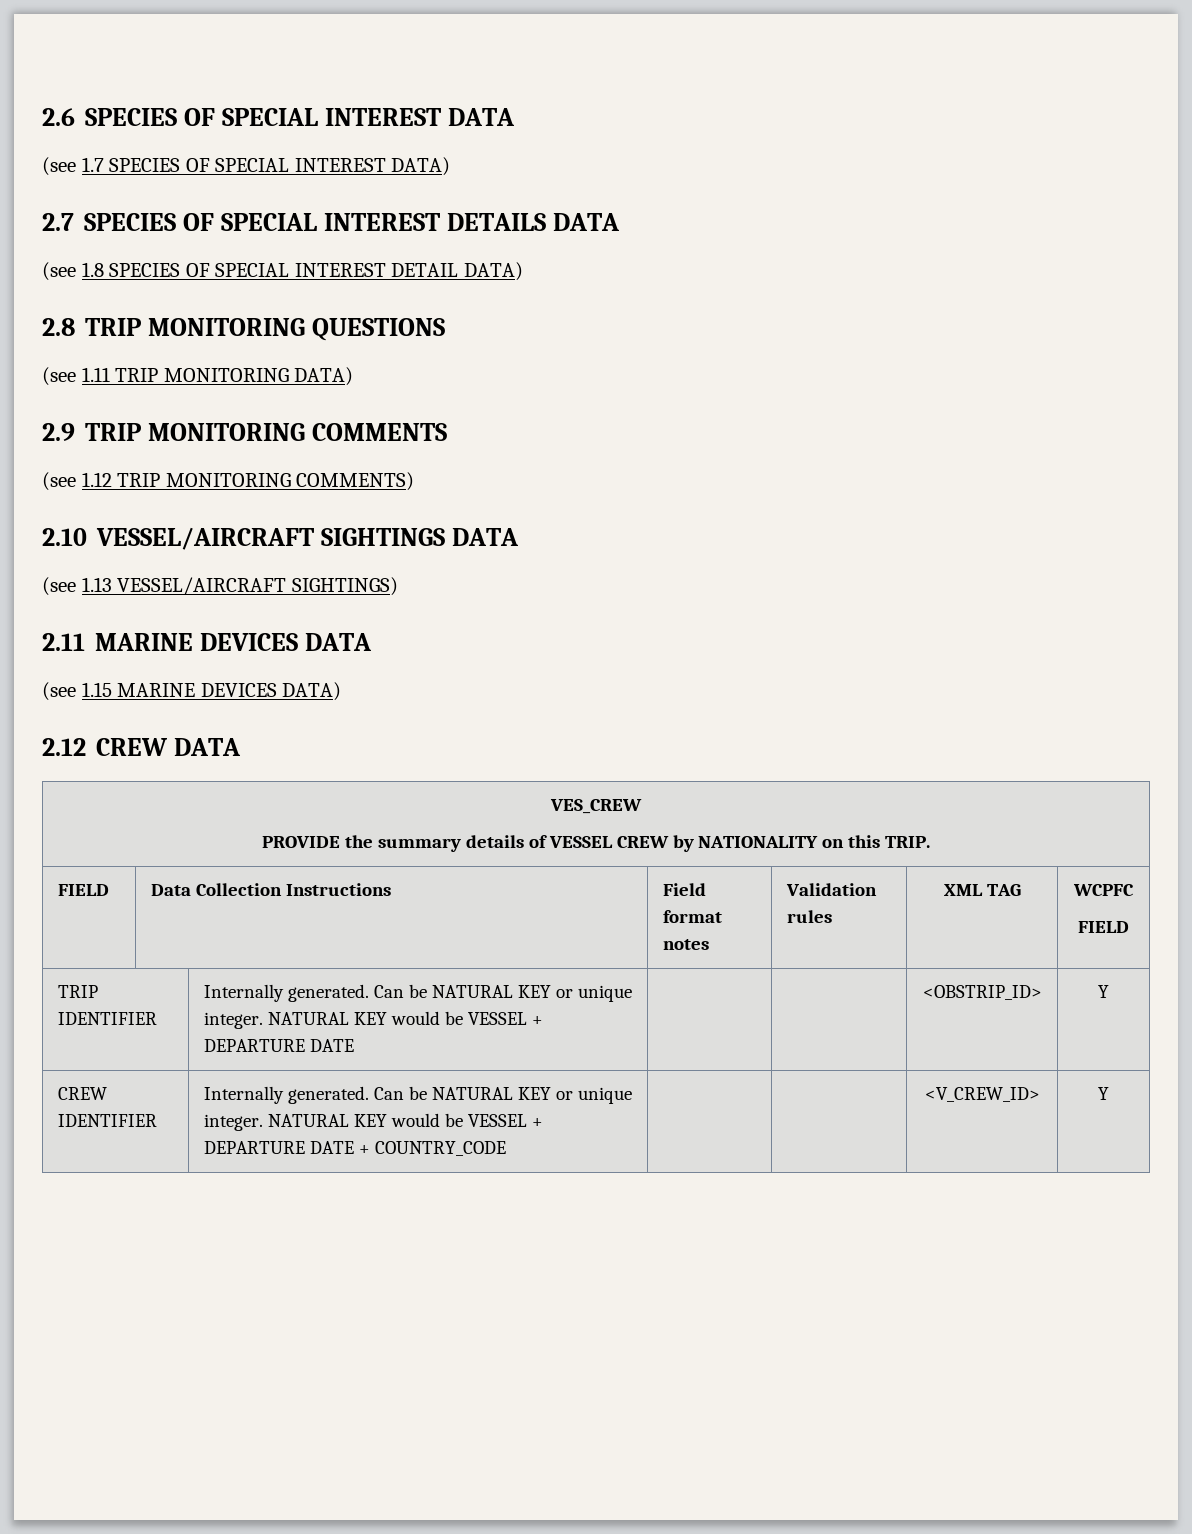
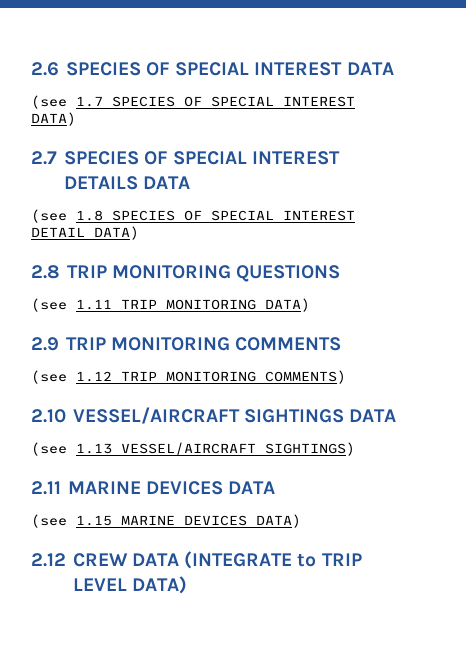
[550,799,642,814] [261,835,931,852] [57,884,109,896] [150,883,391,896] [662,883,706,896] [662,910,722,923] [662,939,709,950] [785,883,877,896] [786,910,832,923] [943,884,1021,896] [1073,884,1134,896] [1078,921,1129,933] [57,985,98,998] [57,1012,157,1025] [203,984,632,1002] [203,1011,543,1029] [203,1039,354,1052] [922,985,1042,1000] [1098,985,1109,998] [57,1087,107,1100] [57,1114,157,1127] [203,1086,632,1104] [203,1113,543,1131] [203,1141,506,1156] [924,1087,1040,1102] [1098,1087,1109,1100] // VES_CREW // PROVIDE the summary details of VESSEL CREW by NATIONALITY on this TRIP. // FIELD | Data Collection Instructions | Field format notes | Validation rules | XML TAG | WCPFC // FIELD // TRIP IDENTIFIER | Internally generated. Can be NATURAL KEY or unique integer. NATURAL KEY would be VESSEL + DEPARTURE DATE | | | <OBSTRIP_ID> | Y // CREW IDENTIFIER | Internally generated. Can be NATURAL KEY or unique integer. NATURAL KEY would be VESSEL + DEPARTURE DATE + COUNTRY_CODE | | | <V_CREW_ID> | Y -> [184,551,362,569] [72,576,187,594] (INTEGRATE to TRIP LEVEL DATA)

